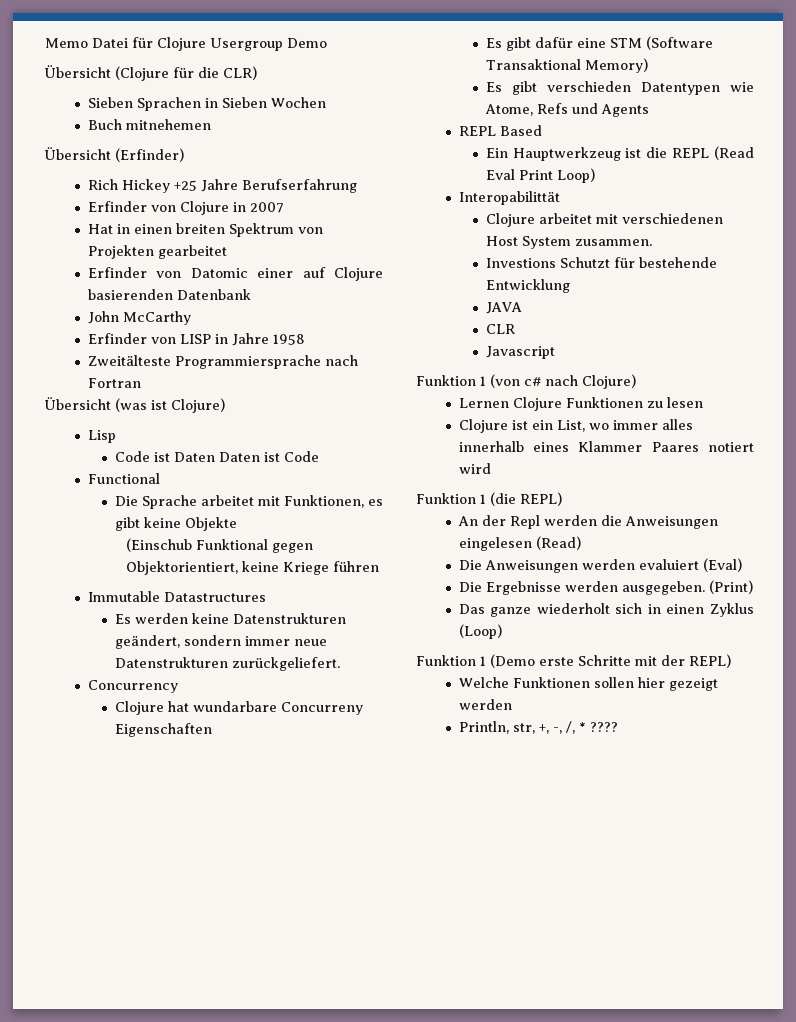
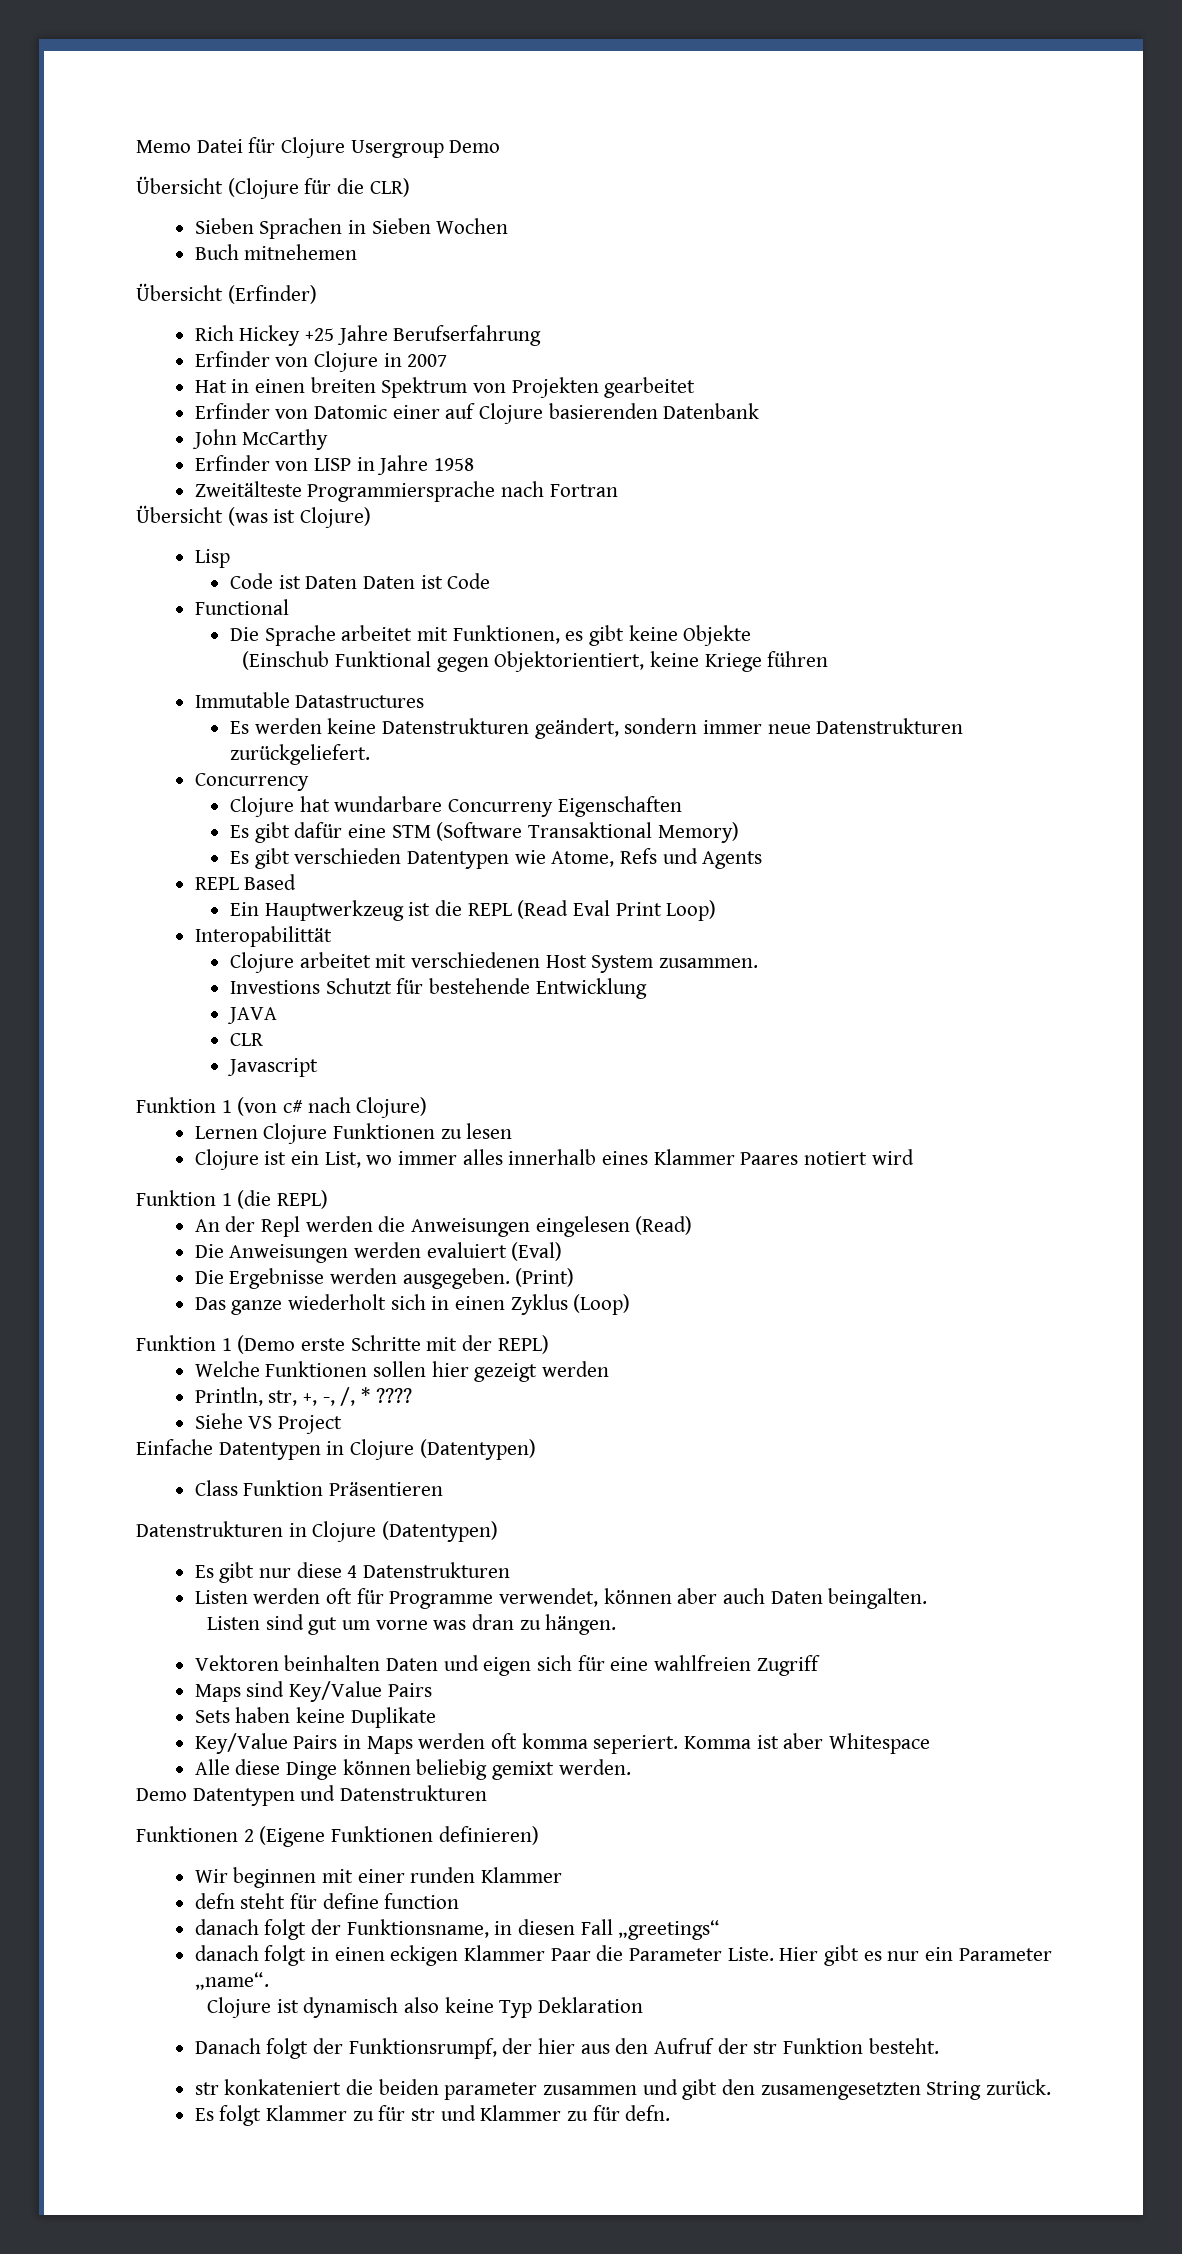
(618, 727) none -> [194,1413,342,1434] [136,1439,536,1460] [194,1480,443,1496] [136,1521,499,1542] [194,1562,510,1583] [194,1588,928,1609] [206,1614,617,1635] [194,1655,820,1676] [194,1681,432,1702] [194,1707,436,1728] [194,1733,930,1754] [194,1759,631,1780] [136,1785,488,1806] [136,1826,539,1847] [194,1867,562,1888] [194,1893,460,1909] [194,1919,721,1940] [194,1945,1052,1966] [194,1972,269,1990] [206,1997,643,2018] [194,2038,939,2059] [194,2079,1051,2100] [194,2105,671,2126] // Siehe VS Project // Einfache Datentypen in Clojure (Datentypen) // Class Funktion Präsentieren // Datenstrukturen in Clojure (Datentypen) // Es gibt nur diese 4 Datenstrukturen // Listen werden oft für Programme verwendet, können aber auch Daten beingalten. // Listen sind gut um vorne was dran zu hängen. // Vektoren beinhalten Daten und eigen sich für eine wahlfreien Zugriff // Maps sind Key/Value Pairs // Sets haben keine Duplikate // Key/Value Pairs in Maps werden oft komma seperiert. Komma ist aber Whitespace // Alle diese Dinge können beliebig gemixt werden. // Demo Datentypen und Datenstrukturen // Funktionen 2 (Eigene Funktionen definieren) // Wir beginnen mit einer runden Klammer // defn steht für define function // danach folgt der Funktionsname, in diesen Fall „greetings“ // danach folgt in einen eckigen Klammer Paar die Parameter Liste. Hier gibt es nur ein Parameter „name“. // Clojure ist dynamisch also keine Typ Deklaration // Danach folgt der Funktionsrumpf, der hier aus den Aufruf der str Funktion besteht. // str konkateniert die beiden parameter zusammen und gibt den zusamengesetzten String zurück. // Es folgt Klammer zu für str und Klammer zu für defn.

